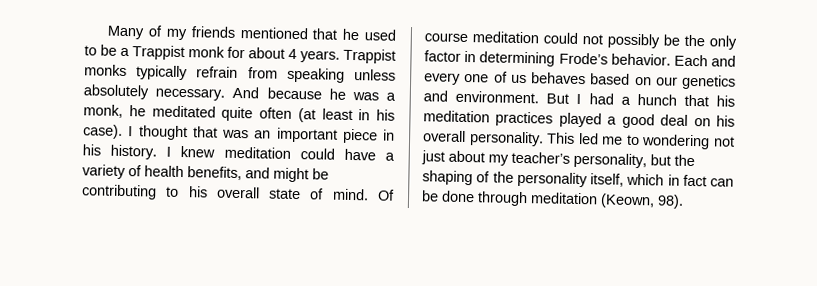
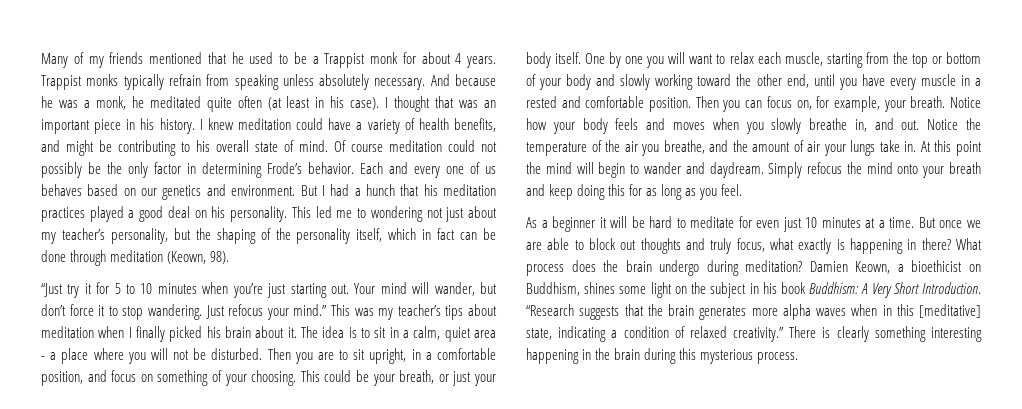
[423,130,466,142] overall -> (226, 212) none
(684, 201) none -> [41,282,498,298] [41,304,498,320] [41,326,496,342] [41,348,497,364] [41,370,497,386] [526,52,981,68] [526,74,981,90] [526,96,981,112] [526,118,981,134] [526,140,982,156] [526,162,981,178] [526,184,743,200] [526,216,982,232] [526,238,982,254] [526,260,981,276] [526,282,982,298] [526,304,981,320] [526,326,982,342] [526,348,799,364] // “Just try it for 5 to 10 minutes when you’re just starting out. Your mind will wander, but don’t force it to stop wandering. Just refocus your mind.” This was my teacher’s tips about meditation when I finally picked his brain about it. The idea is to sit in a calm, quiet area - a place where you will not be disturbed. Then you are to sit upright, in a comfortable position, and focus on something of your choosing. This could be your breath, or just your body itself. One by one you will want to relax each muscle, starting from the top or bottom of your body and slowly working toward the other end, until you have every muscle in a rested and comfortable position. Then you can focus on, for example, your breath. Notice how your body feels and moves when you slowly breathe in, and out. Notice the temperature of the air you breathe, and the amount of air your lungs take in. At this point the mind will begin to wander and daydream. Simply refocus the mind onto your breath and keep doing this for as long as you feel. // As a beginner it will be hard to meditate for even just 10 minutes at a time. But once we are able to block out thoughts and truly focus, what exactly is happening in there? What process does the brain undergo during meditation? Damien Keown, a bioethicist on Buddhism, shines some light on the subject in his book Buddhism: A Very Short Introduction. “Research suggests that the brain generates more alpha waves when in this [meditative] state, indicating a condition of relaxed creativity.” There is clearly something interesting happening in the brain during this mysterious process.

